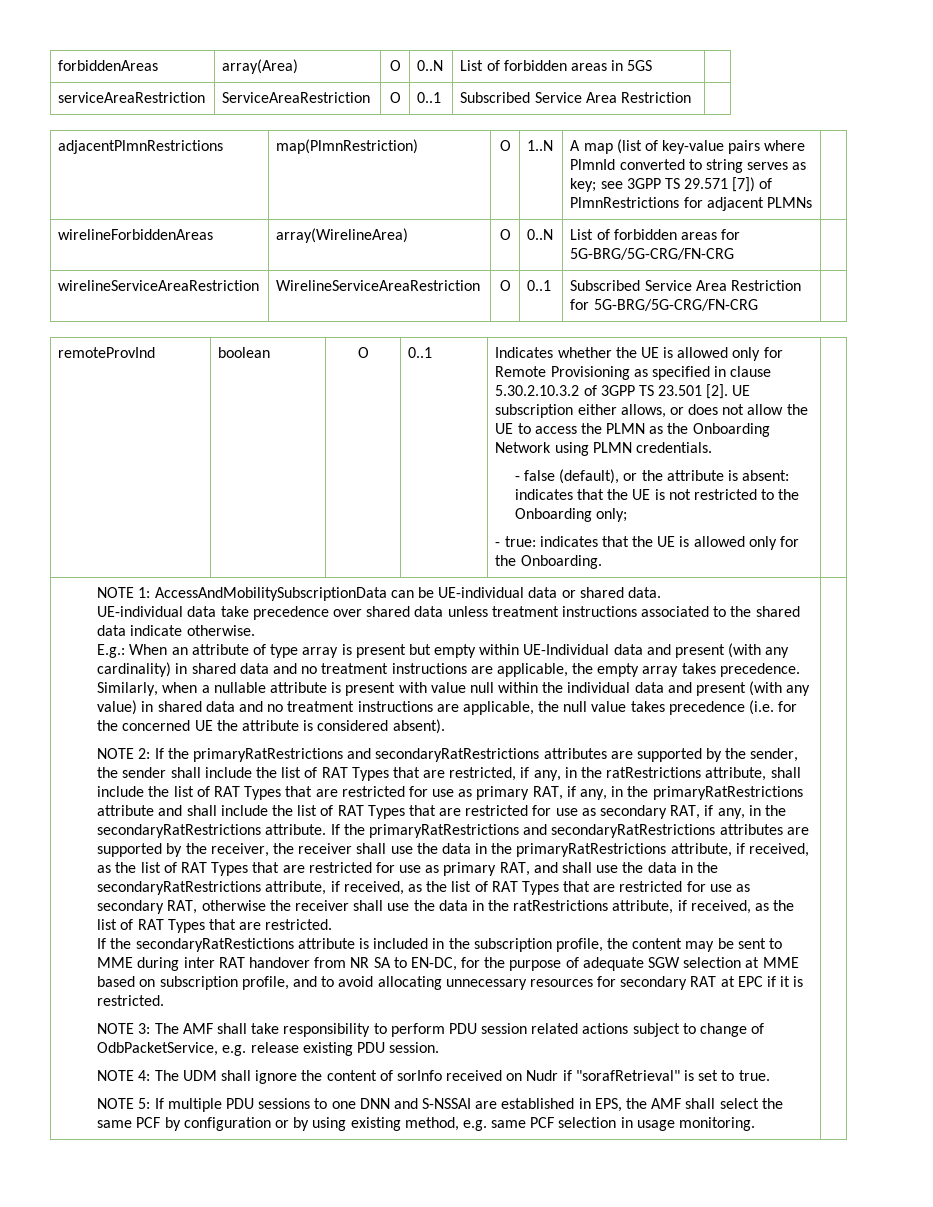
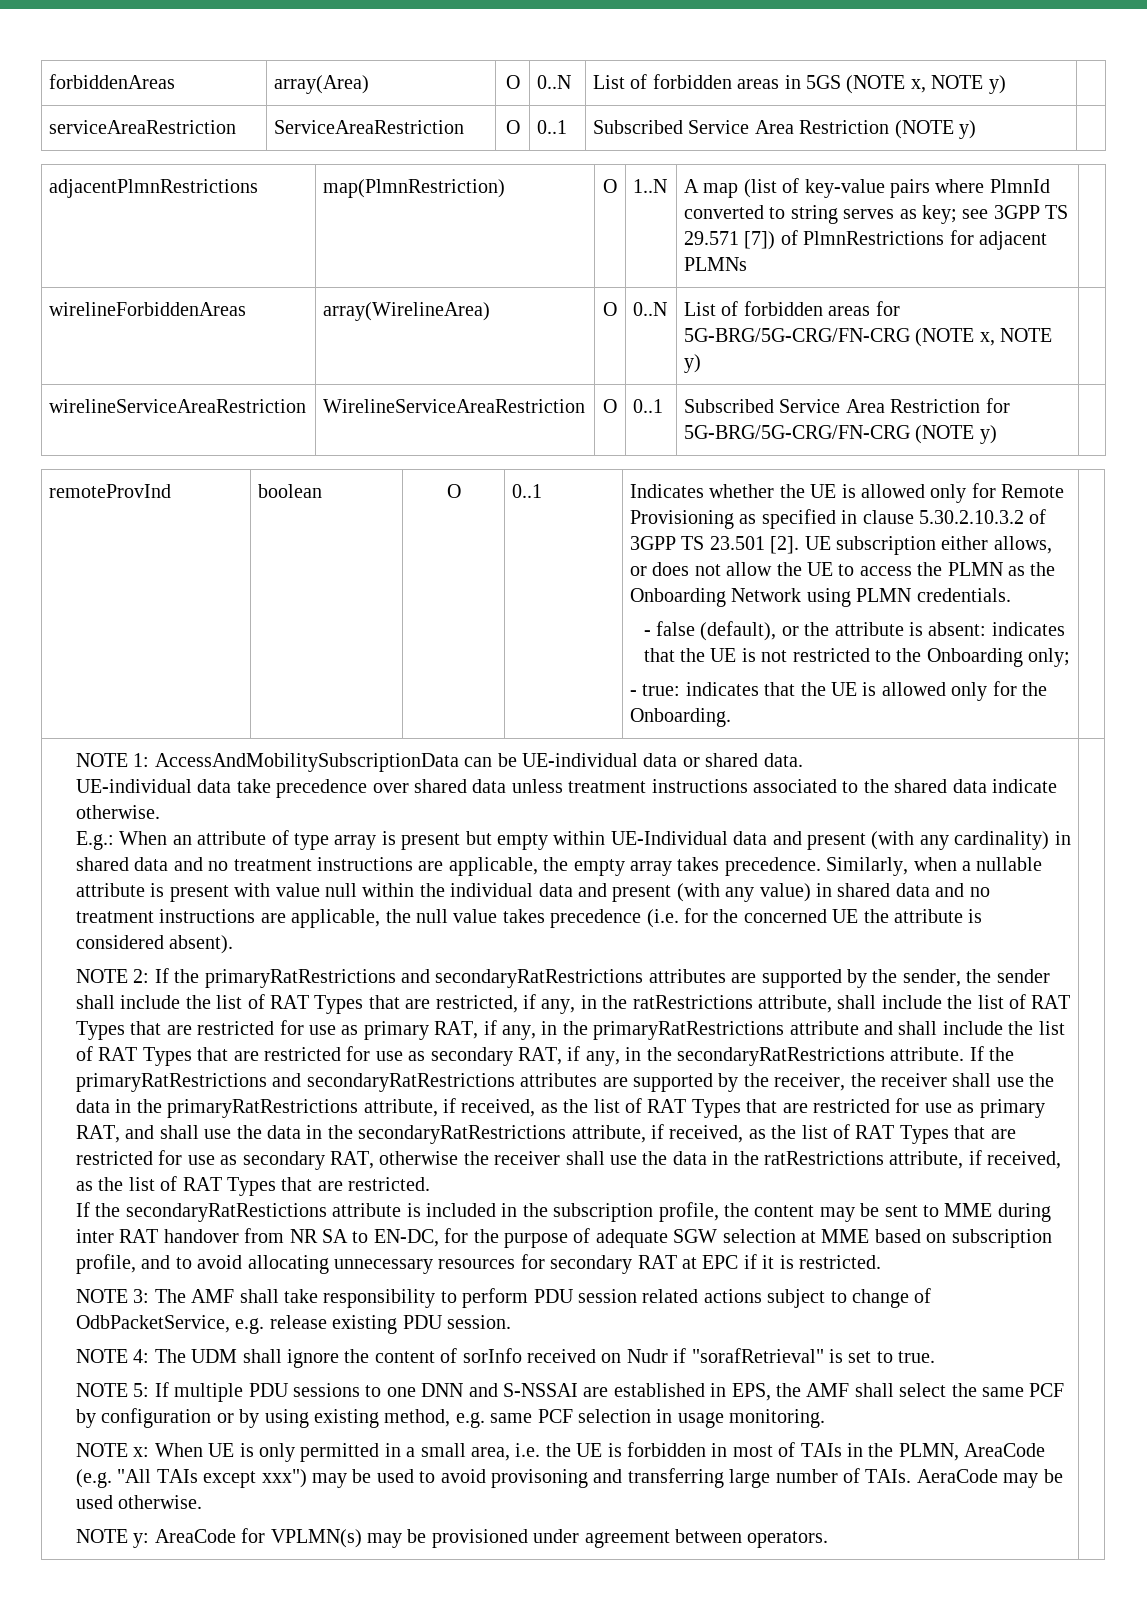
(653, 65) none -> [846,75,1006,94] (NOTE x, NOTE y)
(691, 97) none -> [894,120,977,139] (NOTE y)
(735, 254) none -> [915,328,1053,347] [684,354,702,373] (NOTE x, NOTE y)
(758, 305) none -> [915,425,997,444] (NOTE y)
(755, 1124) none -> [75,1442,1046,1462] [75,1468,1063,1488] [75,1495,203,1509] [75,1528,829,1548] // NOTE x: When UE is only permitted in a small area, i.e. the UE is forbidden in most of TAIs in the PLMN, AreaCode (e.g. "All TAIs except xxx") may be used to avoid provisoning and transferring large number of TAIs. AeraCode may be used otherwise. // NOTE y: AreaCode for VPLMN(s) may be provisioned under agreement between operators.

